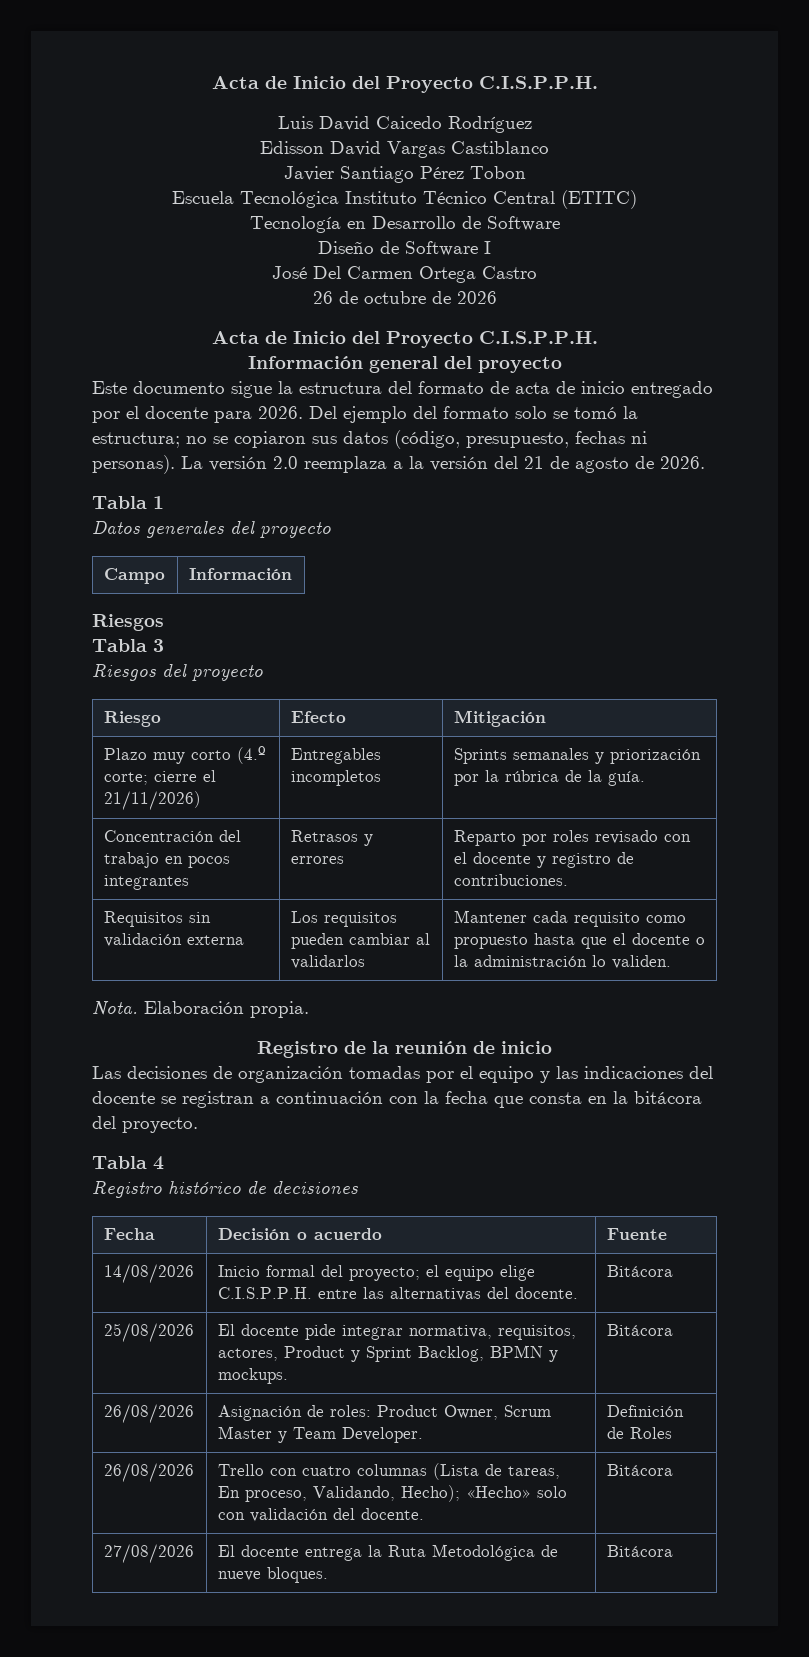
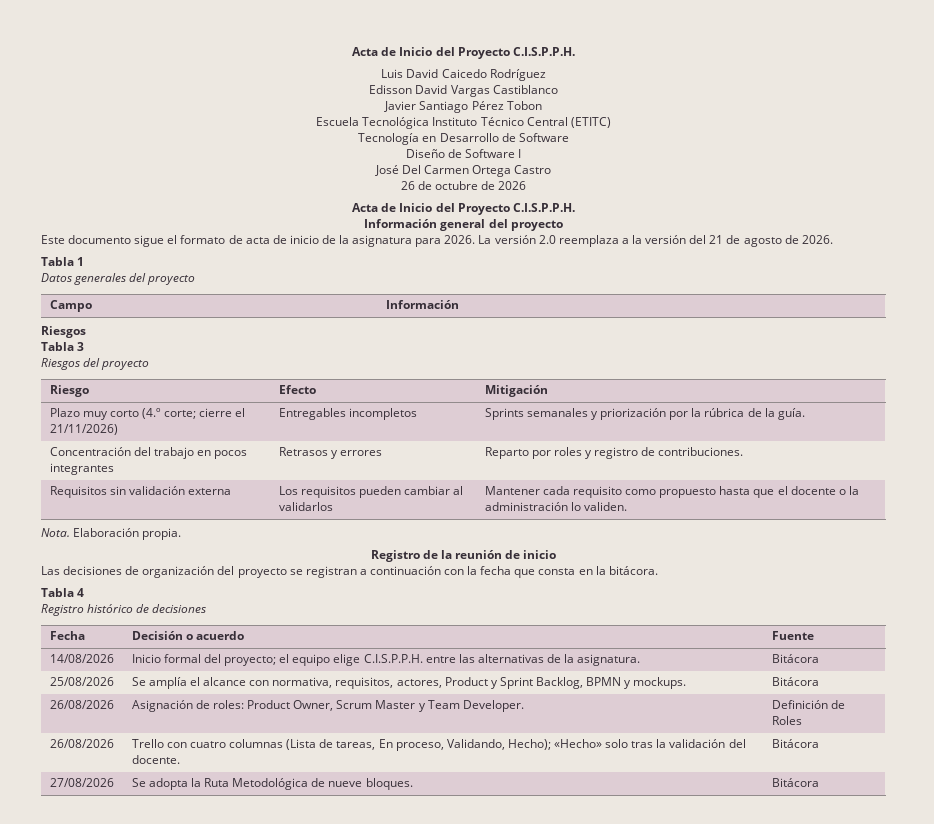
[278,381,412,394] la estructura del -> [167,235,178,244] el
[631,381,713,398] [92,406,638,423] [92,430,647,449] [92,455,175,474] entregado por el docente para 2026. Del ejemplo del formato solo se tomó la estructura; no se copiaron sus datos (código, presupuesto, fechas ni personas). -> [321,235,476,247] de la asignatura para 2026.
[594,830,691,844] [453,852,531,864] revisado con el docente -> (583, 451) none
[349,1066,713,1083] [92,1091,155,1104] tomadas por el equipo y las indicaciones del docente -> [217,566,287,578] del proyecto
[634,1091,702,1104] [92,1116,198,1133] bitácora del proyecto. -> [608,566,658,575] bitácora.
[486,1287,578,1299] del docente. -> [546,654,641,666] de la asignatura.
[217,1324,403,1340] El docente pide integrar -> [131,677,270,689] Se amplía el alcance con
[217,1512,245,1520] con -> [631,739,667,748] tras la
[217,1545,362,1561] El docente entrega -> [131,778,188,790] Se adopta

